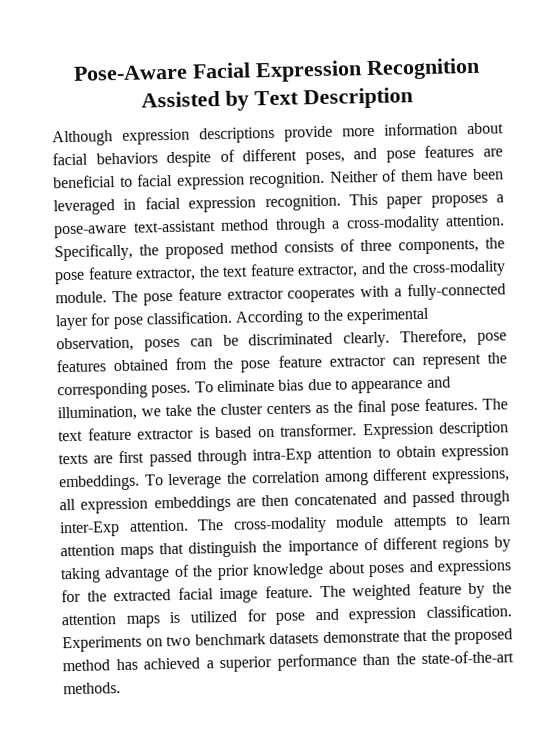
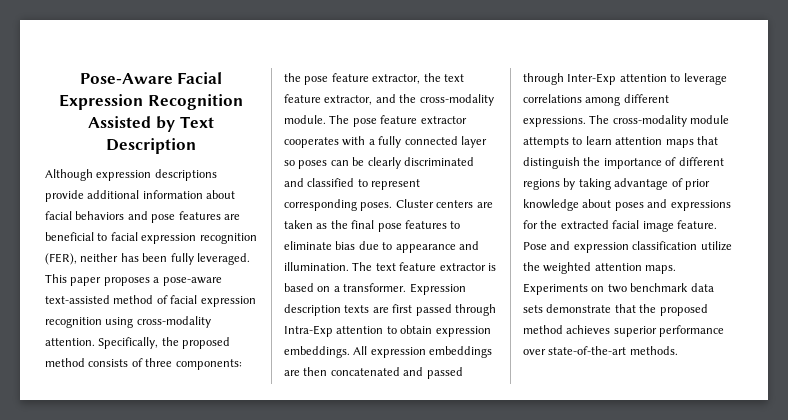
[342,127,375,137] more -> [87,190,140,199] additional
[166,148,345,168] despite of different poses, -> (125, 215) none
[249,168,504,189] [53,194,341,216] recognition. Neither of them have been leveraged in facial expression recognition. -> [199,233,257,244] [45,253,250,265] recognition (FER), neither has been fully leveraged.
[132,217,340,234] text-assistant method through a -> [45,295,256,307] [45,317,134,328] text-assisted method of facial expression recognition using
[398,238,479,255] components, -> [175,359,242,370] components:
[407,282,506,301] [55,307,431,331] [56,329,507,353] [56,352,507,373] [57,381,214,400] fully-connected layer for pose classification. According to the experimental observation, poses can be discriminated clearly. Therefore, pose features obtained from the pose feature extractor can represent the corresponding poses. To -> [378,136,487,148] [284,157,474,169] [284,178,421,190] [284,199,493,211] [284,220,461,232] fully connected layer so poses can be clearly discriminated and classified to represent corresponding poses. Cluster centers are taken as the final pose features to
[57,397,478,422] illumination, we take the cluster centers as the final pose features. -> [284,262,349,271] illumination.
(275, 433) none -> [333,286,340,292] a
[252,448,313,465] intra-Exp -> [284,325,333,337] Intra-Exp
[144,467,511,490] [59,498,76,511] To leverage the correlation among different expressions, all -> [353,346,368,355] All
[59,519,189,538] inter-Exp attention. -> [567,73,727,85] [523,94,669,106] [523,116,586,127] Inter-Exp attention to leverage correlations among different expressions.
[192,565,214,577] the -> (683, 182) none
[319,582,513,601] [61,604,512,628] The weighted feature by the attention maps is utilized for pose and expression classification. -> [523,241,732,253] [523,262,677,274] Pose and expression classification utilize the weighted attention maps.
[269,632,319,645] datasets -> [690,283,714,292] [523,305,543,313] data sets
[115,653,416,673] has achieved a superior performance than the -> [566,325,725,337] [523,349,546,355] achieves superior performance over

